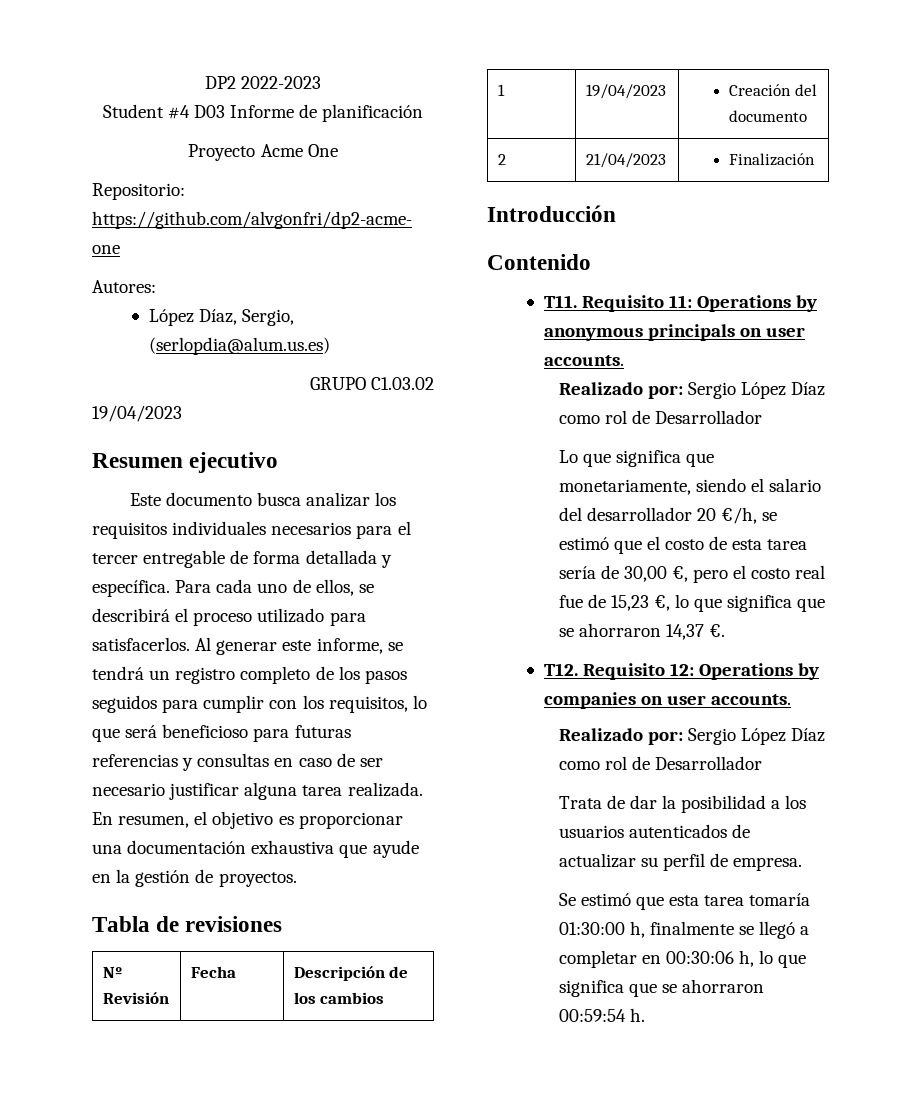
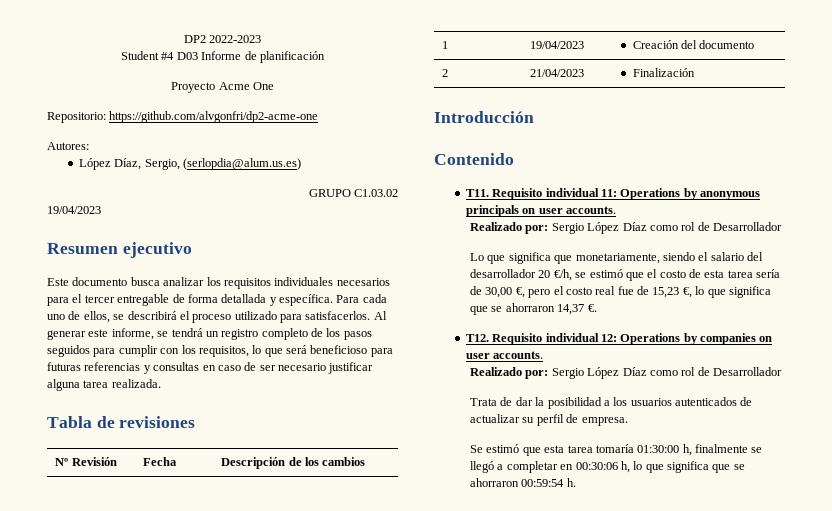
[92,811,403,829] [92,840,419,858] [92,869,297,887] En resumen, el objetivo es proporcionar una documentación exhaustiva que ayude en la gestión de proyectos. -> (161, 383) none
(664, 303) none -> [545,188,599,197] individual
(665, 671) none -> [545,333,599,342] individual

